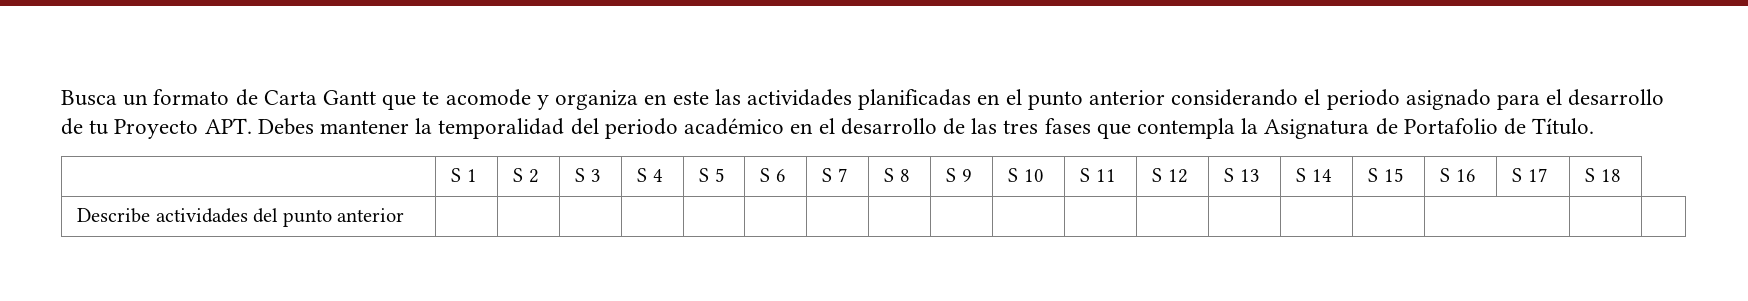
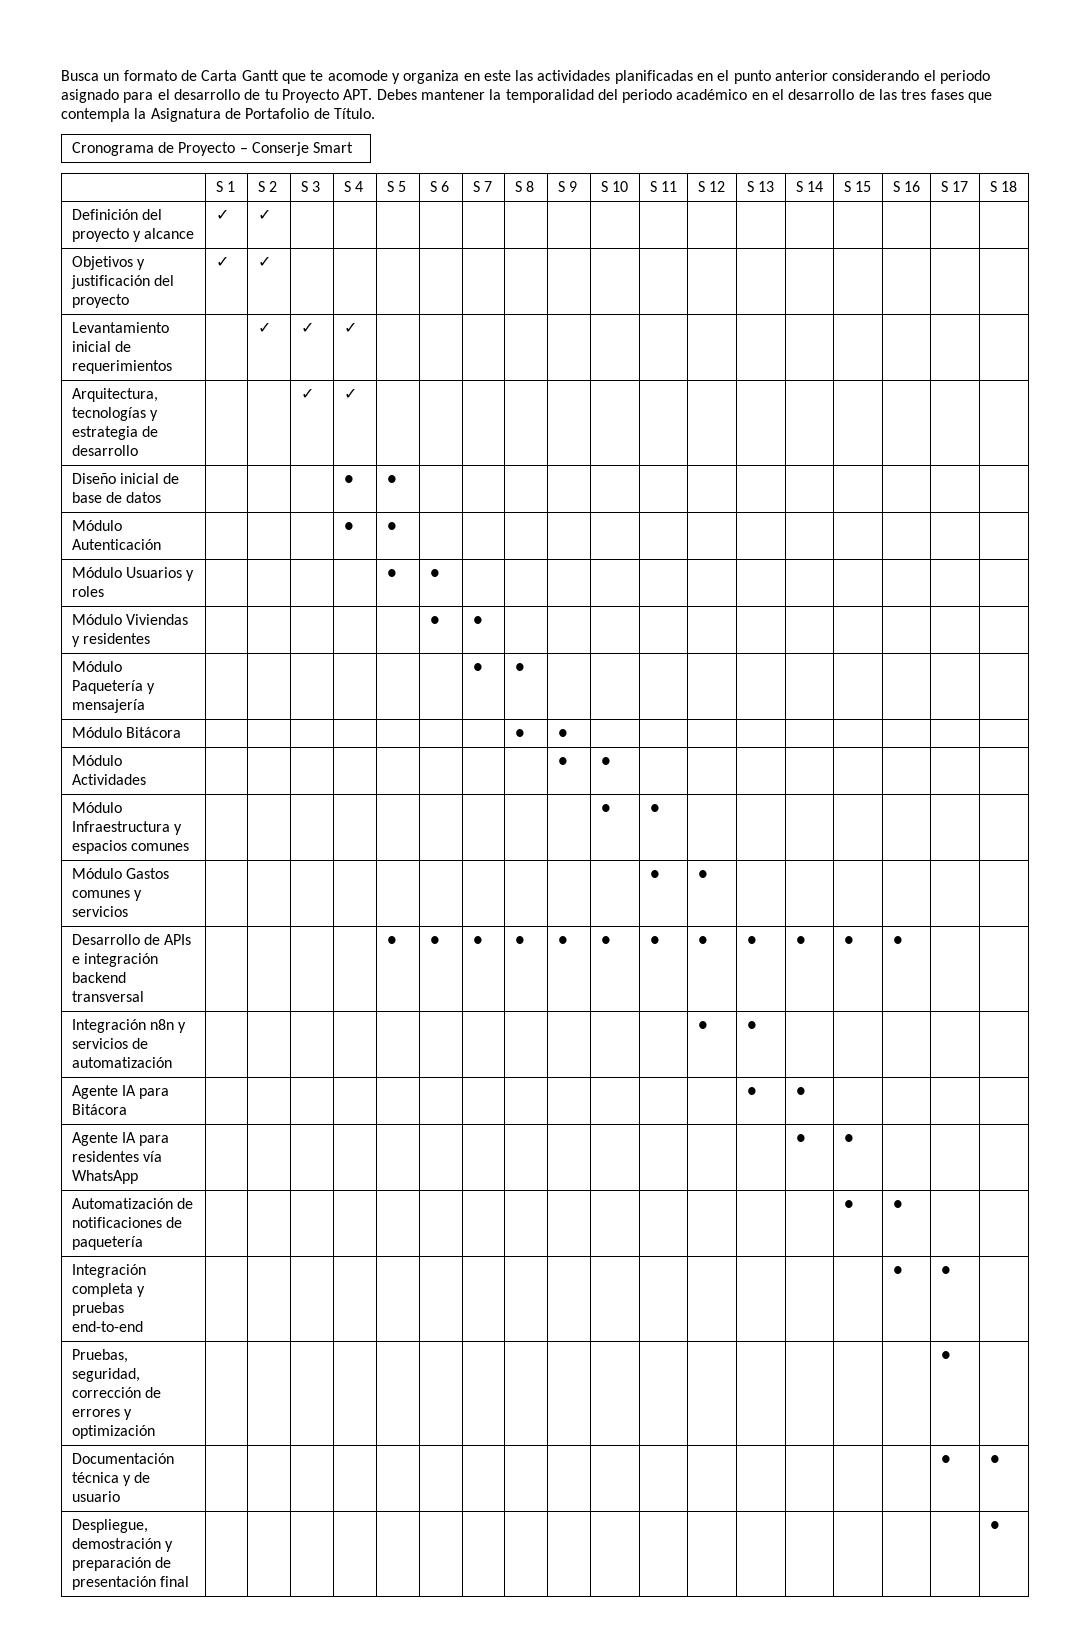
(1595, 126) none -> [71,142,354,156] // Cronograma de Proyecto – Conserje Smart
[77,208,405,227] Describe actividades del punto anterior | | | | | | | | | | | | | | | | | | -> [71,209,162,220] [71,228,195,242] [215,209,229,220] [257,209,271,220] [71,256,145,270] [70,275,174,289] [71,294,129,308] [215,256,229,267] [257,256,271,267] [71,322,169,333] [71,341,131,352] [71,360,172,374] [257,322,271,333] [300,322,314,333] [343,322,357,333] [71,388,158,402] [71,407,158,421] [71,426,158,440] [71,445,138,456] [300,388,314,399] [343,388,357,399] [71,473,180,484] [71,492,162,503] [343,475,354,484] [386,475,397,484] [71,520,122,531] [71,539,161,550] [343,522,354,531] [386,522,397,531] [71,567,195,581] [71,586,104,597] [386,569,397,578] [429,569,440,578] [71,614,188,625] [71,633,150,647] [429,616,440,625] [472,616,483,625] [71,661,122,672] [71,680,155,694] [71,699,145,713] [472,663,483,672] [514,663,525,672] [71,727,181,738] [514,729,525,738] [557,729,568,738] [71,755,122,766] [71,774,146,785] [557,757,568,766] [600,757,611,766] [71,802,122,813] [71,821,182,835] [71,840,189,854] [600,804,611,813] [649,804,660,813] [71,868,169,879] [71,890,142,901] [71,906,128,917] [649,870,660,879] [697,870,708,879] [71,934,192,945] [71,953,158,967] [71,972,126,983] [71,991,144,1002] [386,936,397,945] [429,936,440,945] [472,936,483,945] [514,936,525,945] [557,936,568,945] [600,936,611,945] [649,936,660,945] [697,936,708,945] [746,936,757,945] [795,936,806,945] [843,936,854,945] [892,936,903,945] [71,1019,187,1033] [71,1038,148,1049] [71,1057,172,1068] [697,1021,708,1030] [746,1021,757,1030] [71,1085,170,1099] [71,1104,127,1115] [746,1087,757,1096] [795,1087,806,1096] [71,1132,170,1146] [71,1151,162,1162] [71,1170,138,1184] [795,1134,806,1143] [843,1134,854,1143] [71,1198,193,1209] [71,1217,182,1228] [71,1236,143,1250] [843,1200,854,1209] [892,1200,903,1209] [71,1264,146,1278] [71,1283,145,1297] [71,1302,124,1316] [71,1321,143,1332] [892,1266,903,1275] [940,1266,951,1275] [71,1349,128,1363] [71,1368,140,1382] [71,1387,161,1398] [71,1409,132,1420] [71,1425,155,1439] [940,1351,951,1360] [71,1453,174,1464] [71,1472,151,1486] [71,1491,120,1502] [940,1455,951,1464] [989,1455,1000,1464] [71,1519,148,1533] [71,1538,173,1552] [71,1557,171,1571] [71,1576,189,1590] [989,1521,1000,1530] Definición del proyecto y alcance | ✓ | ✓ | | | | | | | | | | | | | | | | // Objetivos y justificación del proyecto | ✓ | ✓ | | | | | | | | | | | | | | | | // Levantamiento inicial de requerimientos | | ✓ | ✓ | ✓ | | | | | | | | | | | | | | // Arquitectura, tecnologías y estrategia de desarrollo | | | ✓ | ✓ | | | | | | | | | | | | | | // Diseño inicial de base de datos | | | | ● | ● | | | | | | | | | | | | | // Módulo Autenticación | | | | ● | ● | | | | | | | | | | | | | // Módulo Usuarios y roles | | | | | ● | ● | | | | | | | | | | | | // Módulo Viviendas y residentes | | | | | | ● | ● | | | | | | | | | | | // Módulo Paquetería y mensajería | | | | | | | ● | ● | | | | | | | | | | // Módulo Bitácora | | | | | | | | ● | ● | | | | | | | | | // Módulo Actividades | | | | | | | | | ● | ● | | | | | | | | // Módulo Infraestructura y espacios comunes | | | | | | | | | | ● | ● | | | | | | | // Módulo Gastos comunes y servicios | | | | | | | | | | | ● | ● | | | | | | // Desarrollo de APIs e integración backend transversal | | | | | ● | ● | ● | ● | ● | ● | ● | ● | ● | ● | ● | ● | | // Integración n8n y servicios de automatización | | | | | | | | | | | | ● | ● | | | | | // Agente IA para Bitácora | | | | | | | | | | | | | ● | ● | | | | // Agente IA para residentes vía WhatsApp | | | | | | | | | | | | | | ● | ● | | | // Automatización de notificaciones de paquetería | | | | | | | | | | | | | | | ● | ● | | // Integración completa y pruebas end-to-end | | | | | | | | | | | | | | | | ● | ● | // Pruebas, seguridad, corrección de errores y optimización | | | | | | | | | | | | | | | | | ● | // Documentación técnica y de usuario | | | | | | | | | | | | | | | | | ● | ● // Despliegue, demostración y preparación de presentación final | | | | | | | | | | | | | | | | | | ●

